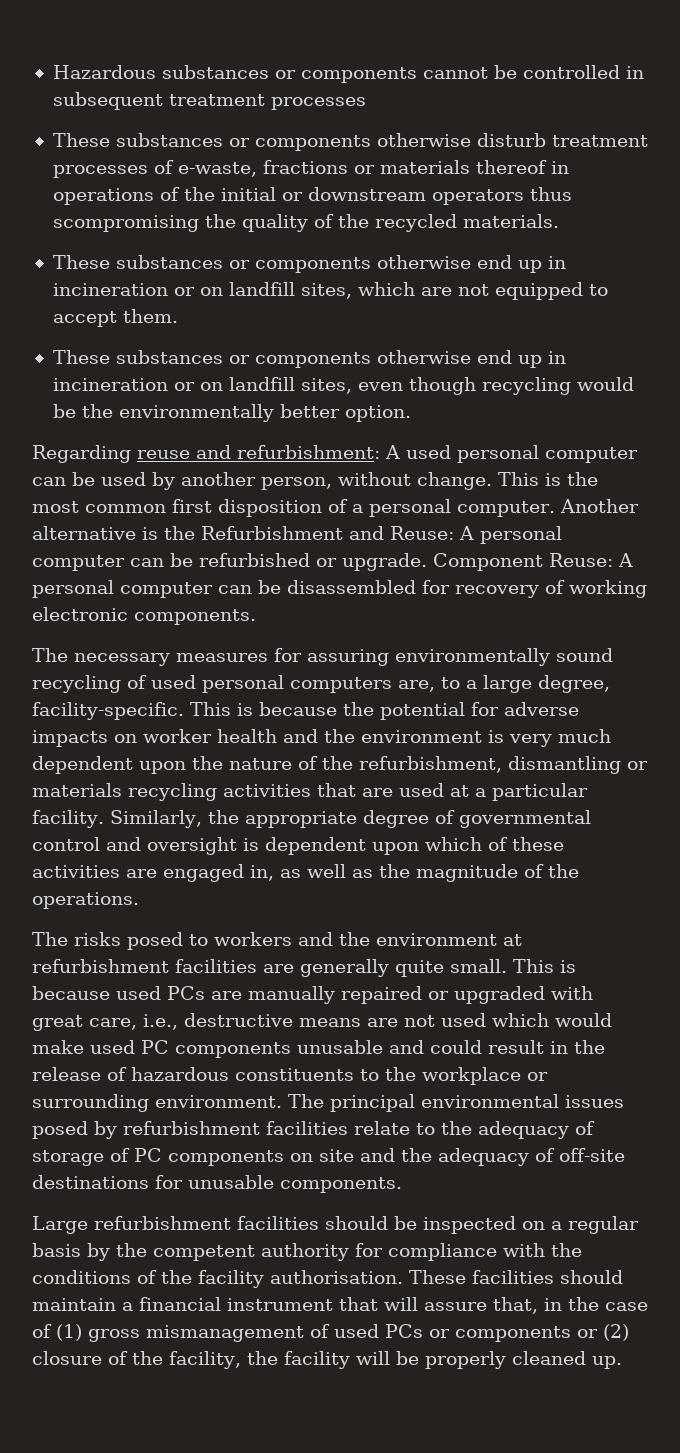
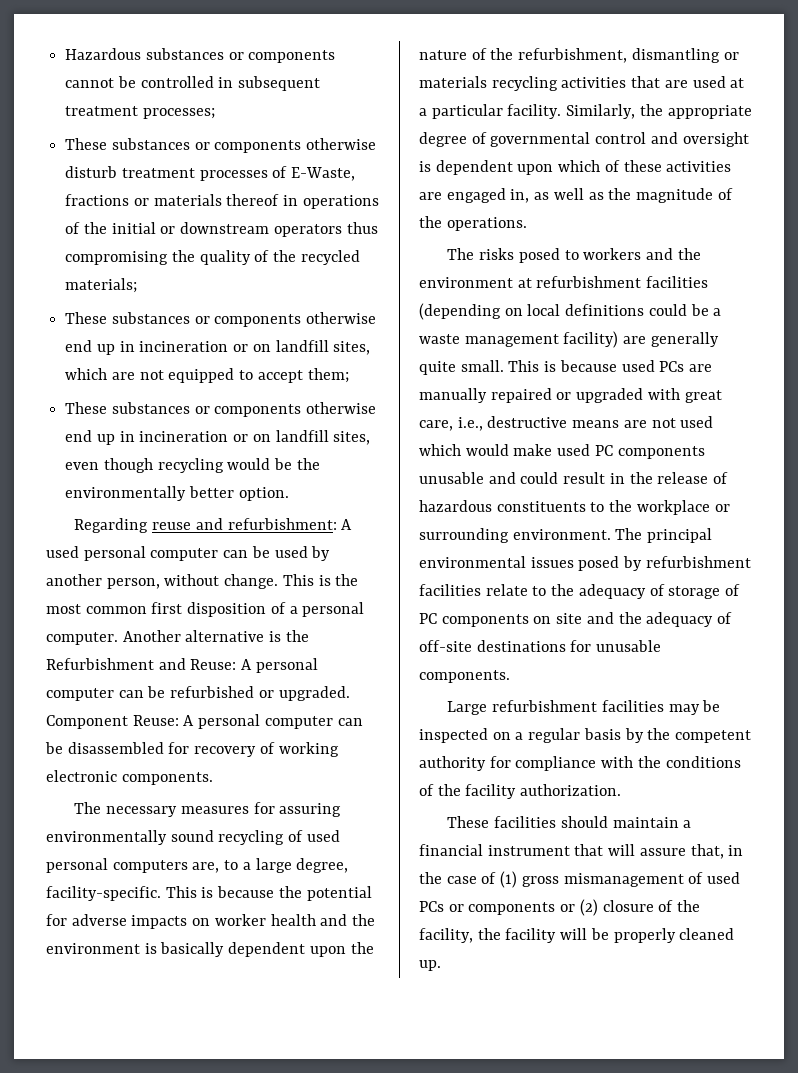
[270,97,366,110] processes -> [142,108,215,119] processes;
[177,162,257,177] e-waste, -> [291,167,356,181] E-Waste,
[52,215,199,232] scompromising -> [65,251,169,265] compromising
[462,214,559,228] materials. -> [65,278,138,293] materials;
[122,309,178,323] them. -> [307,368,349,383] them;
[342,553,427,571] upgrade. -> [278,686,350,701] upgraded.
[509,729,611,747] very much -> [160,942,225,957] basically
(257, 966) none -> [419,303,722,320] [419,331,619,348] (depending on local definitions could be a waste management facility)
[325,1216,388,1230] should -> [668,704,700,715] may
[270,1270,403,1284] authorisation. -> [520,784,622,796] authorization. //

